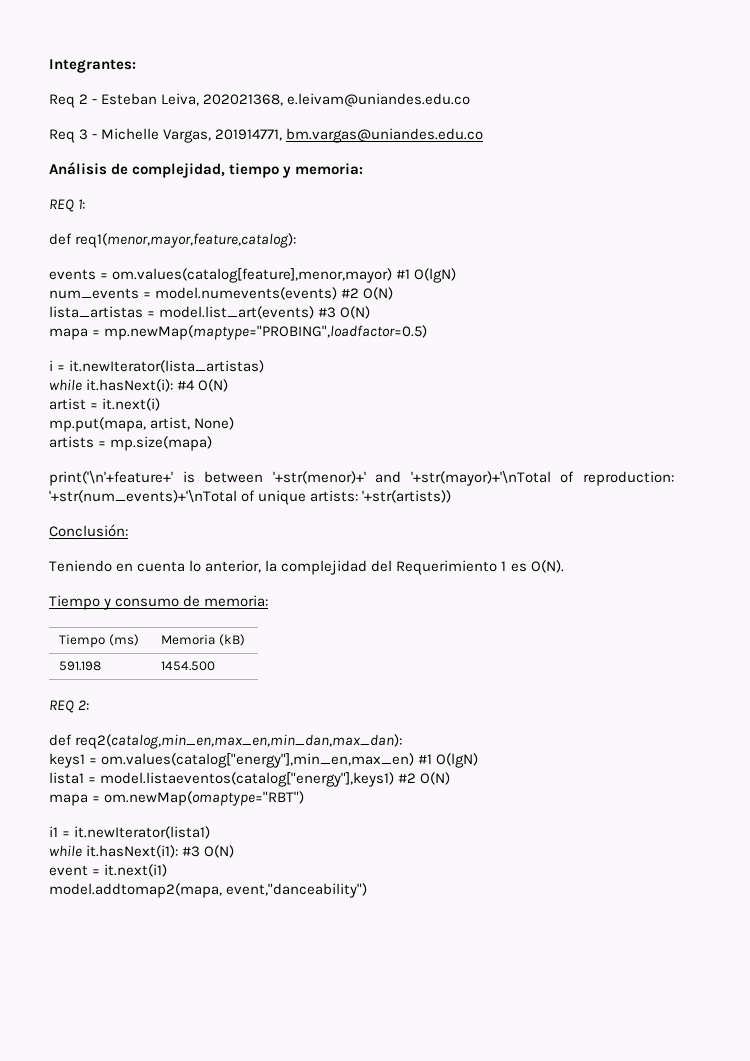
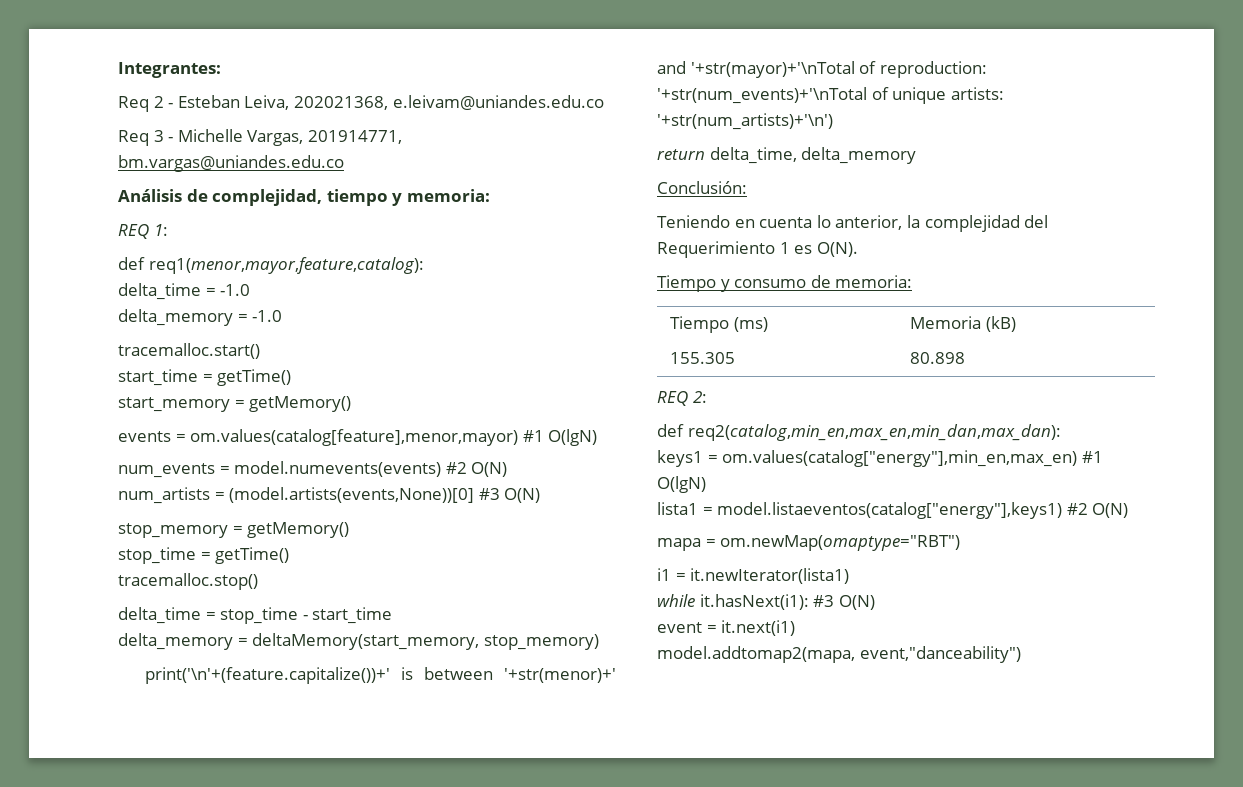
(297, 240) none -> [118,283,251,300] [118,309,283,326] [118,343,260,359] [118,369,292,386] [118,396,352,412] // delta_time = -1.0 // delta_memory = -1.0 // tracemalloc.start() // start_time = getTime() // start_memory = getMemory()
[49,306,371,319] [49,325,428,340] [49,360,265,373] [49,379,229,392] [49,398,161,411] [49,417,235,432] [49,436,213,451] [49,471,173,486] lista_artistas = model.list_art(events) #3 O(N) // mapa = mp.newMap(maptype="PROBING",loadfactor=0.5) // i = it.newIterator(lista_artistas) // while it.hasNext(i): #4 O(N) // artist = it.next(i) // mp.put(mapa, artist, None) // artists = mp.size(mapa) // print('\n'+feature+' -> [118,487,541,504] [118,522,350,538] [118,547,290,564] [118,573,258,590] [118,607,393,624] [118,633,599,650] [144,667,390,684] num_artists = (model.artists(events,None))[0] #3 O(N) // stop_memory = getMemory() // stop_time = getTime() // tracemalloc.stop() // delta_time = stop_time - start_time // delta_memory = deltaMemory(start_memory, stop_memory) // print('\n'+(feature.capitalize())+'
[362,490,452,503] '+str(artists)) -> [657,113,833,130] [657,147,917,164] '+str(num_artists)+'\n') // return delta_time, delta_memory
[59,661,102,671] [161,661,216,671] 591.198 | 1454.500 -> [670,352,736,364] [910,352,966,364] 155.305 | 80.898

